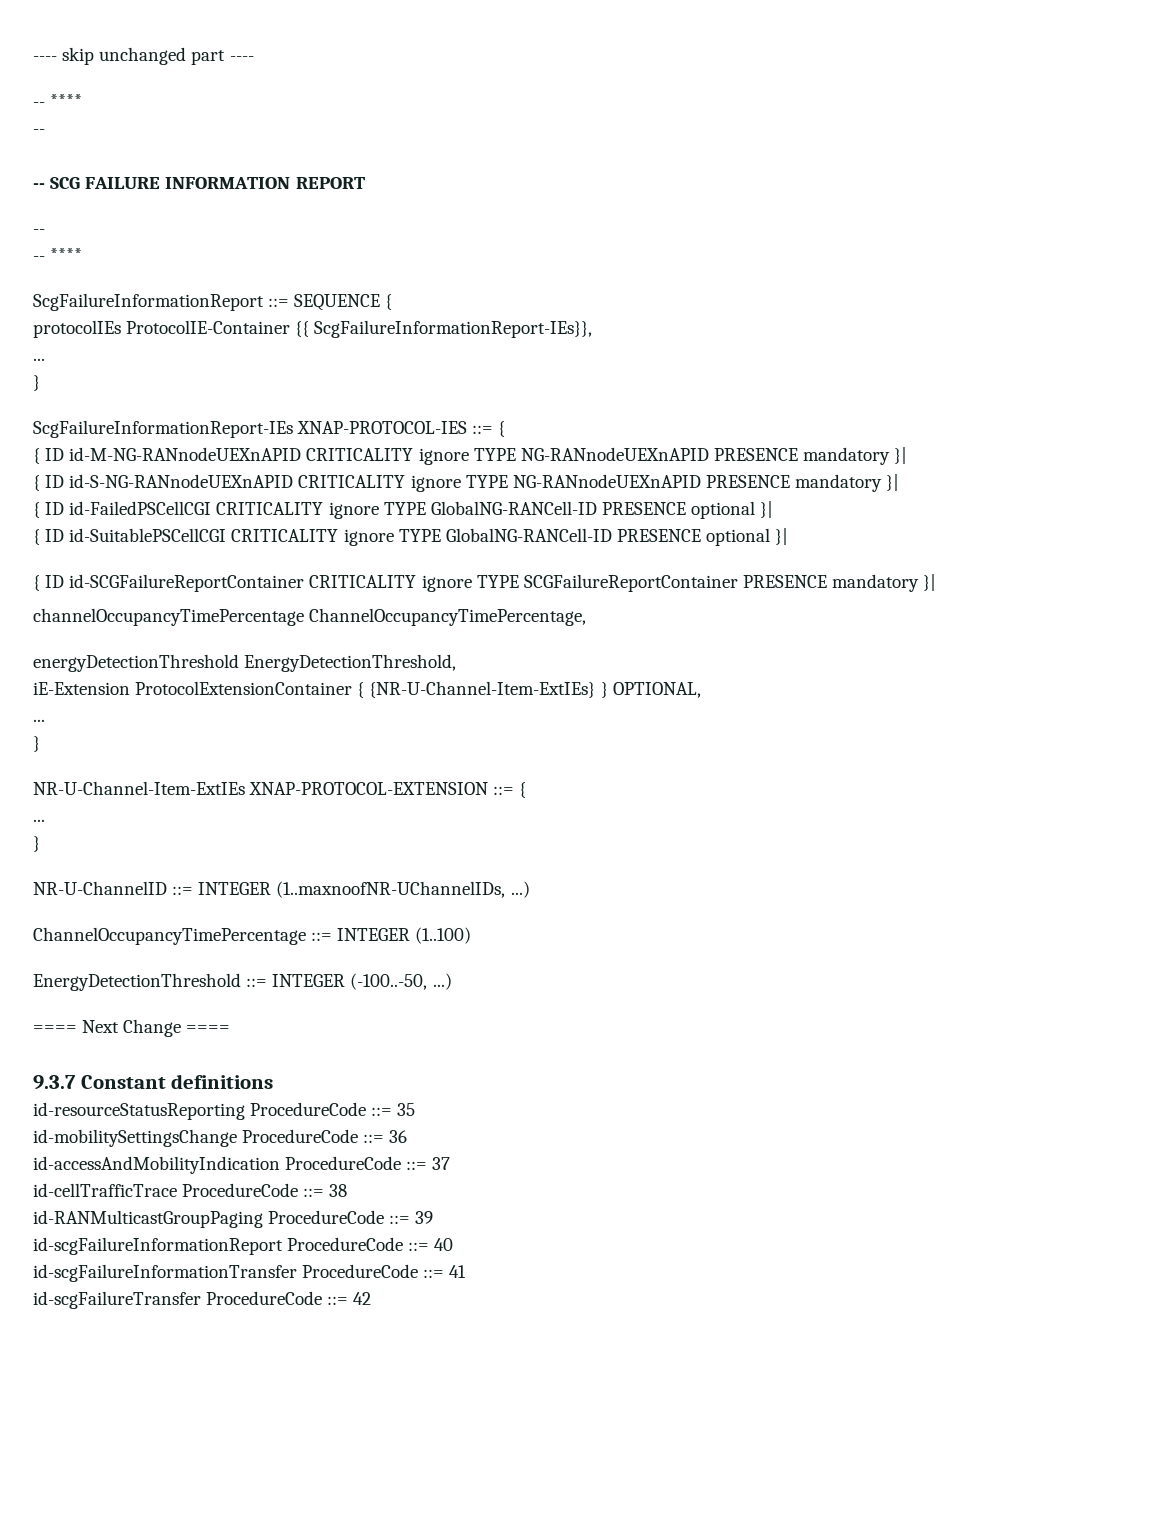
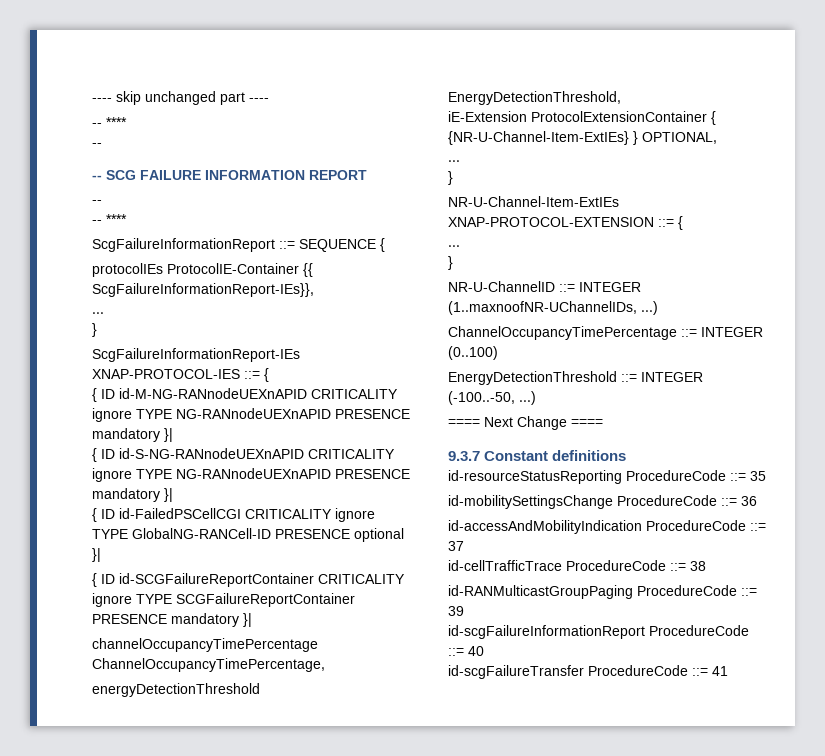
[33,528,789,546] // { ID id-SuitablePSCellCGI CRITICALITY ignore TYPE GlobalNG-RANCell-ID PRESENCE optional }| -> (101, 555) none
[415,927,472,944] (1..100) -> [448,346,498,360] (0..100)
[33,1264,297,1282] id-scgFailureInformationTransfer -> [448,665,584,679] id-scgFailureTransfer
[33,1291,372,1309] // id-scgFailureTransfer ProcedureCode ::= 42 -> (728, 671) none

